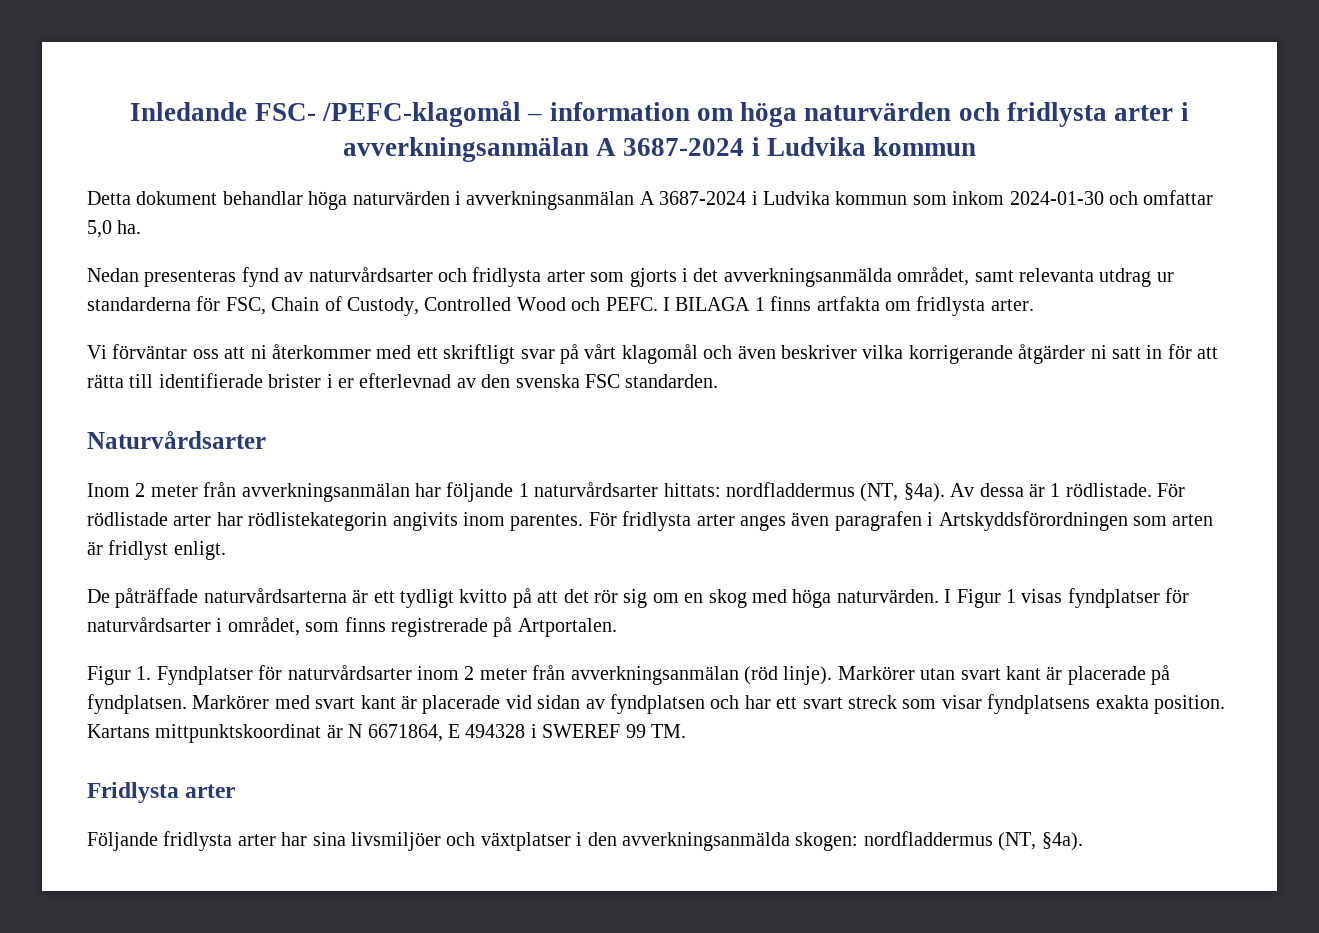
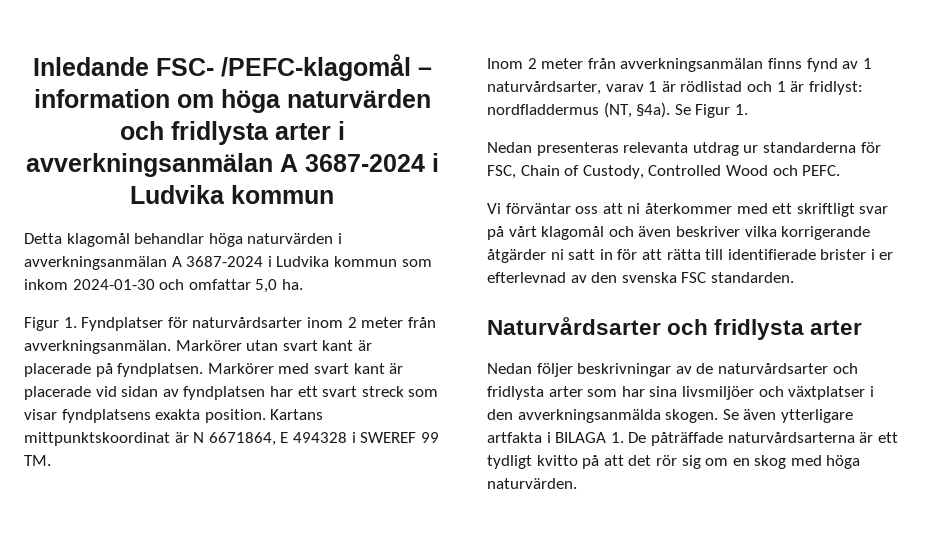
[136,191,218,205] dokument -> [66,233,130,247] klagomål
[87,267,1014,287] Nedan presenteras fynd av naturvårdsarter och fridlysta arter som gjorts i det avverkningsanmälda området, samt -> [24,317,436,331] [24,340,372,354] [24,363,404,377] [24,386,439,400] [24,409,324,423] [24,432,439,446] [24,455,51,466] [487,58,872,72] [487,81,863,95] [487,102,748,118] [487,142,619,156] Figur 1. Fyndplatser för naturvårdsarter inom 2 meter från avverkningsanmälan. Markörer utan svart kant är placerade på fyndplatsen. Markörer med svart kant är placerade vid sidan av fyndplatsen har ett svart streck som visar fyndplatsens exakta position. Kartans mittpunktskoordinat är N 6671864, E 494328 i SWEREF 99 TM. // Inom 2 meter från avverkningsanmälan finns fynd av 1 naturvårdsarter, varav 1 är rödlistad och 1 är fridlyst: nordfladdermus (NT, §4a). Se Figur 1. // Nedan presenteras
[662,296,1034,316] I BILAGA 1 finns artfakta om fridlysta arter. -> (841, 170) none
[87,482,1186,502] [87,511,1214,531] [87,540,226,560] // Inom 2 meter från avverkningsanmälan har följande 1 naturvårdsarter hittats: nordfladdermus (NT, §4a). Av dessa är 1 rödlistade. För rödlistade arter har rödlistekategorin angivits inom parentes. För fridlysta arter anges även paragrafen i Artskyddsförordningen som arten är fridlyst enligt. // -> [667,319,863,340] [487,363,858,377] [487,386,874,400] [487,409,853,423] [487,432,624,443] och fridlysta arter // Nedan följer beskrivningar av de naturvårdsarter och fridlysta arter som har sina livsmiljöer och växtplatser i den avverkningsanmälda skogen. Se även ytterligare artfakta i BILAGA 1.
[944,588,1190,608] [87,617,617,637] [87,665,1171,685] [87,694,1225,714] [87,724,686,743] [87,782,236,803] [87,831,1083,851] I Figur 1 visas fyndplatser för naturvårdsarter i området, som finns registrerade på Artportalen. // Figur 1. Fyndplatser för naturvårdsarter inom 2 meter från avverkningsanmälan (röd linje). Markörer utan svart kant är placerade på fyndplatsen. Markörer med svart kant är placerade vid sidan av fyndplatsen och har ett svart streck som visar fyndplatsens exakta position. Kartans mittpunktskoordinat är N 6671864, E 494328 i SWEREF 99 TM. // Fridlysta arter // Följande fridlysta arter har sina livsmiljöer och växtplatser i den avverkningsanmälda skogen: nordfladdermus (NT, §4a). -> (577, 483) none

